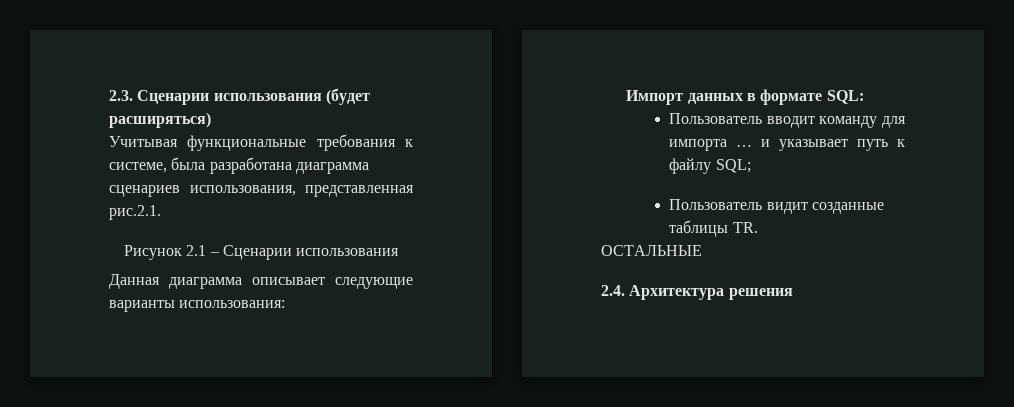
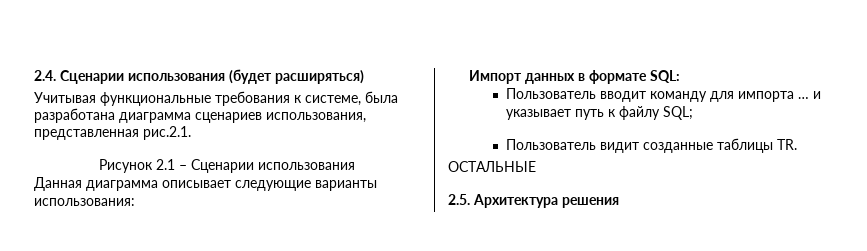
[109,90,133,101] 2.3. -> [34,70,56,81] 2.4.
[601,285,625,296] 2.4. -> [448,194,470,205] 2.5.

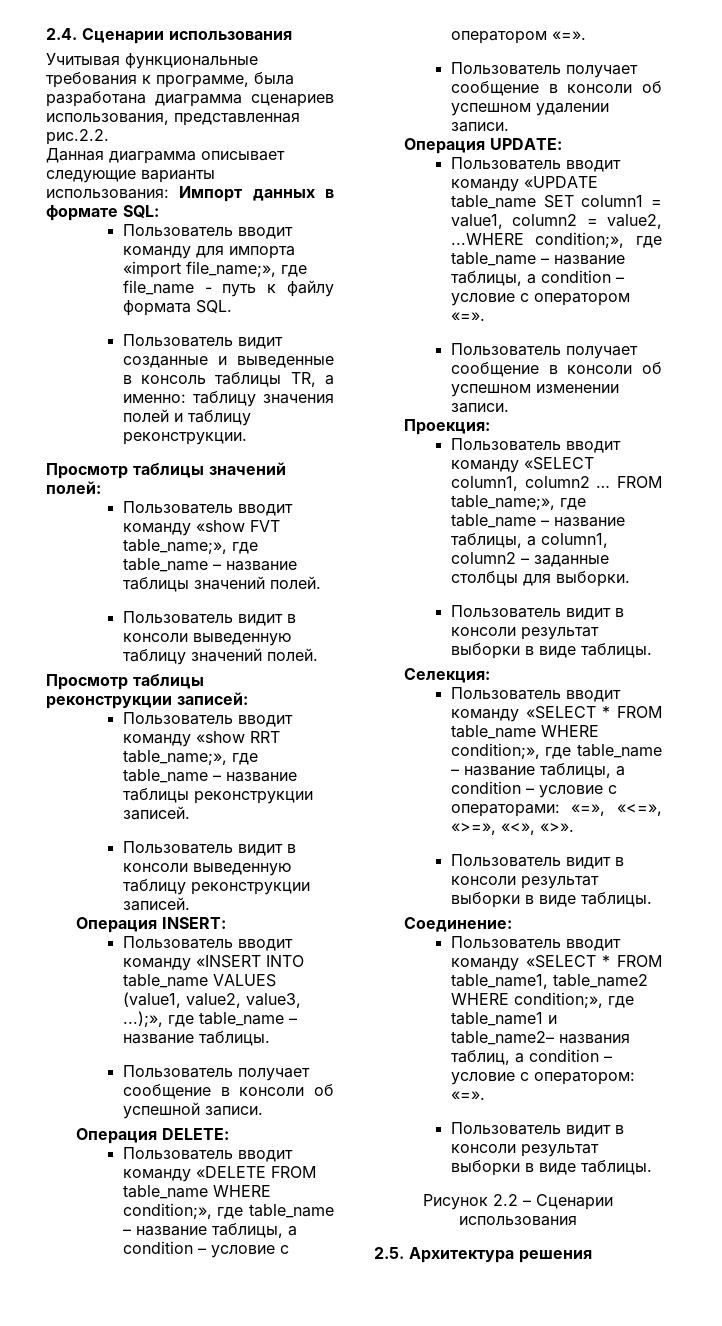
[229,69,364,84] (будет расширяться) -> (292, 35) none
[305,95,361,106] системе, -> [156,75,249,88] программе,
[143,126,191,140] [98,159,355,173] рис.2.1. // Рисунок 2.1 – Сценарии использования -> [46,129,109,145] рис.2.2.
(135, 202) // -> (169, 194) none
[797,91,821,99] [505,109,571,120] … и указывает -> [122,261,307,278] [122,280,212,295] «import file_name;», где file_name -
[662,106,693,120] SQL; -> [122,300,232,316] формата SQL.
[716,138,797,153] [448,161,536,172] таблицы TR. // ОСТАЛЬНЫЕ -> [217,356,334,368] [122,372,334,387] [122,391,334,407] [122,409,251,426] [122,432,247,445] [46,462,286,479] [46,481,101,494] [122,501,293,516] [122,520,280,536] [122,539,258,554] [122,558,297,572] [122,576,321,592] [122,611,296,626] [122,633,291,646] [122,648,318,665] [46,674,204,690] [46,692,248,709] [122,712,293,727] [122,731,280,747] [122,750,258,765] [122,769,297,783] [122,788,313,804] [122,806,190,820] [122,841,296,856] [122,863,291,876] [122,879,310,895] [122,897,190,911] [75,917,226,933] [122,936,293,951] [122,955,304,971] [122,974,276,988] [122,992,301,1008] [122,1011,297,1027] [122,1031,270,1046] [122,1065,310,1081] [122,1084,334,1099] [122,1102,263,1119] [75,1128,229,1144] [122,1147,293,1162] [122,1166,316,1182] [122,1185,271,1199] [122,1203,334,1219] [122,1223,297,1238] [122,1241,289,1258] [450,31,586,44] [450,62,638,78] [450,81,662,96] [450,103,609,116] [450,122,509,132] [403,138,562,154] [450,157,621,172] [450,176,598,192] [450,195,662,209] [450,214,662,229] [450,232,662,248] [450,252,625,266] [450,270,624,286] [450,293,630,306] [450,312,485,321] [450,343,638,359] [450,362,662,377] [450,384,619,397] [450,403,509,413] [403,419,490,435] [450,438,621,453] [450,457,594,473] [450,476,662,491] [450,495,586,510] [450,514,625,528] [450,533,608,548] [450,552,609,567] [450,571,630,587] [450,605,624,620] [450,627,599,640] [450,643,652,659] [403,668,490,683] [450,687,621,702] [450,706,662,722] [450,725,599,739] [450,743,662,759] [450,763,625,778] [450,781,617,798] [450,804,662,817] [450,823,574,835] [450,854,624,869] [450,876,599,889] [450,892,652,908] [403,917,512,932] [450,936,621,951] [450,955,662,971] [450,974,648,989] [450,992,634,1008] [450,1012,557,1026] [450,1031,630,1045] [450,1049,612,1065] [450,1072,635,1085] [450,1091,485,1100] [450,1122,624,1137] [450,1144,599,1157] [450,1160,652,1176] [423,1194,613,1210] [459,1216,577,1226] и выведенные в консоль таблицы TR, а именно: таблицу значения полей и таблицу реконструкции. // Просмотр таблицы значений полей: // Пользователь вводит команду «show FVT table_name;», где table_name – название таблицы значений полей. // Пользователь видит в консоли выведенную таблицу значений полей. // Просмотр таблицы реконструкции записей: // Пользователь вводит команду «show RRT table_name;», где table_name – название таблицы реконструкции записей. // Пользователь видит в консоли выведенную таблицу реконструкции записей. // Операция INSERT: // Пользователь вводит команду «INSERT INTO table_name VALUES (value1, value2, value3, ...);», где table_name – название таблицы. // Пользователь получает сообщение в консоли об успешной записи. // Операция DELETE: // Пользователь вводит команду «DELETE FROM table_name WHERE condition;», где table_name – название таблицы, а condition – условие с оператором «=». // Пользователь получает сообщение в консоли об успешном удалении записи. // Операция UPDATE: // Пользователь вводит команду «UPDATE table_name SET column1 = value1, column2 = value2, ...WHERE condition;», где table_name – название таблицы, а condition – условие с оператором «=». // Пользователь получает сообщение в консоли об успешном изменении записи. // Проекция: // Пользователь вводит команду «SELECT column1, column2 … FROM table_name;», где table_name – название таблицы, а column1, column2 – заданные столбцы для выборки. // Пользователь видит в консоли результат выборки в виде таблицы. // Селекция: // Пользователь вводит команду «SELECT * FROM table_name WHERE condition;», где table_name – название таблицы, а condition – условие с операторами: «=», «<=», «>=», «<», «>». // Пользователь видит в консоли результат выборки в виде таблицы. // Соединение: // Пользователь вводит команду «SELECT * FROM table_name1, table_name2 WHERE condition;», где table_name1 и table_name2– названия таблиц, а condition – условие с оператором: «=». // Пользователь видит в консоли результат выборки в виде таблицы. // Рисунок 2.2 – Сценарии использования

